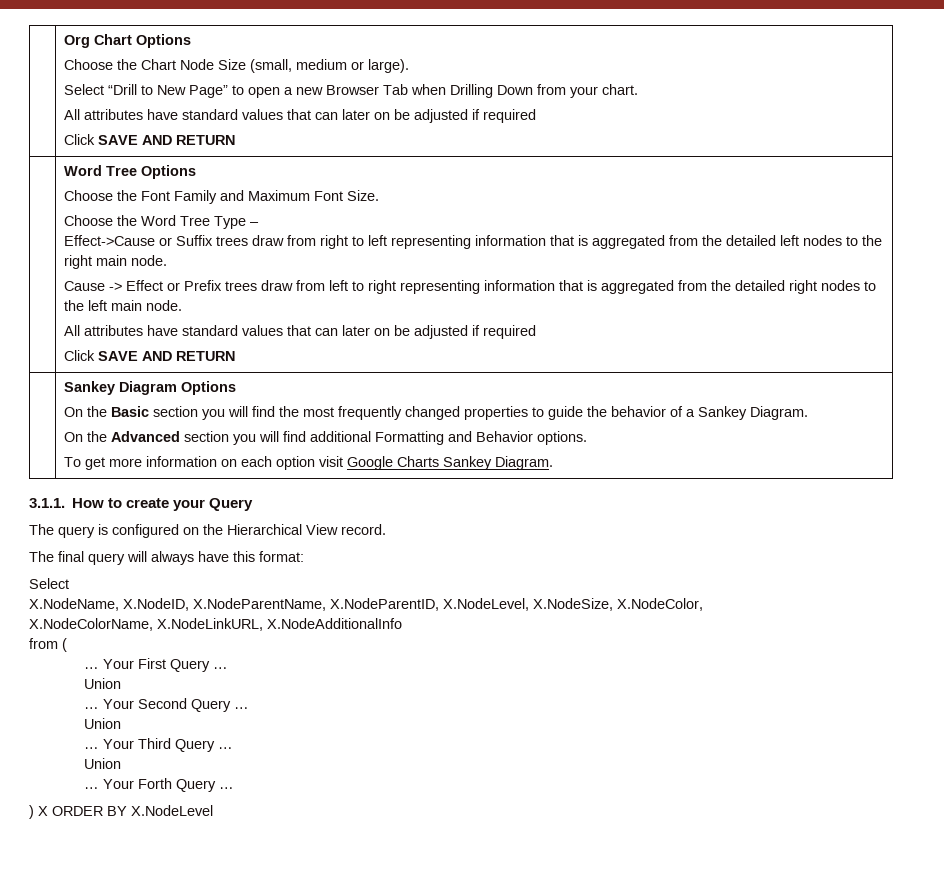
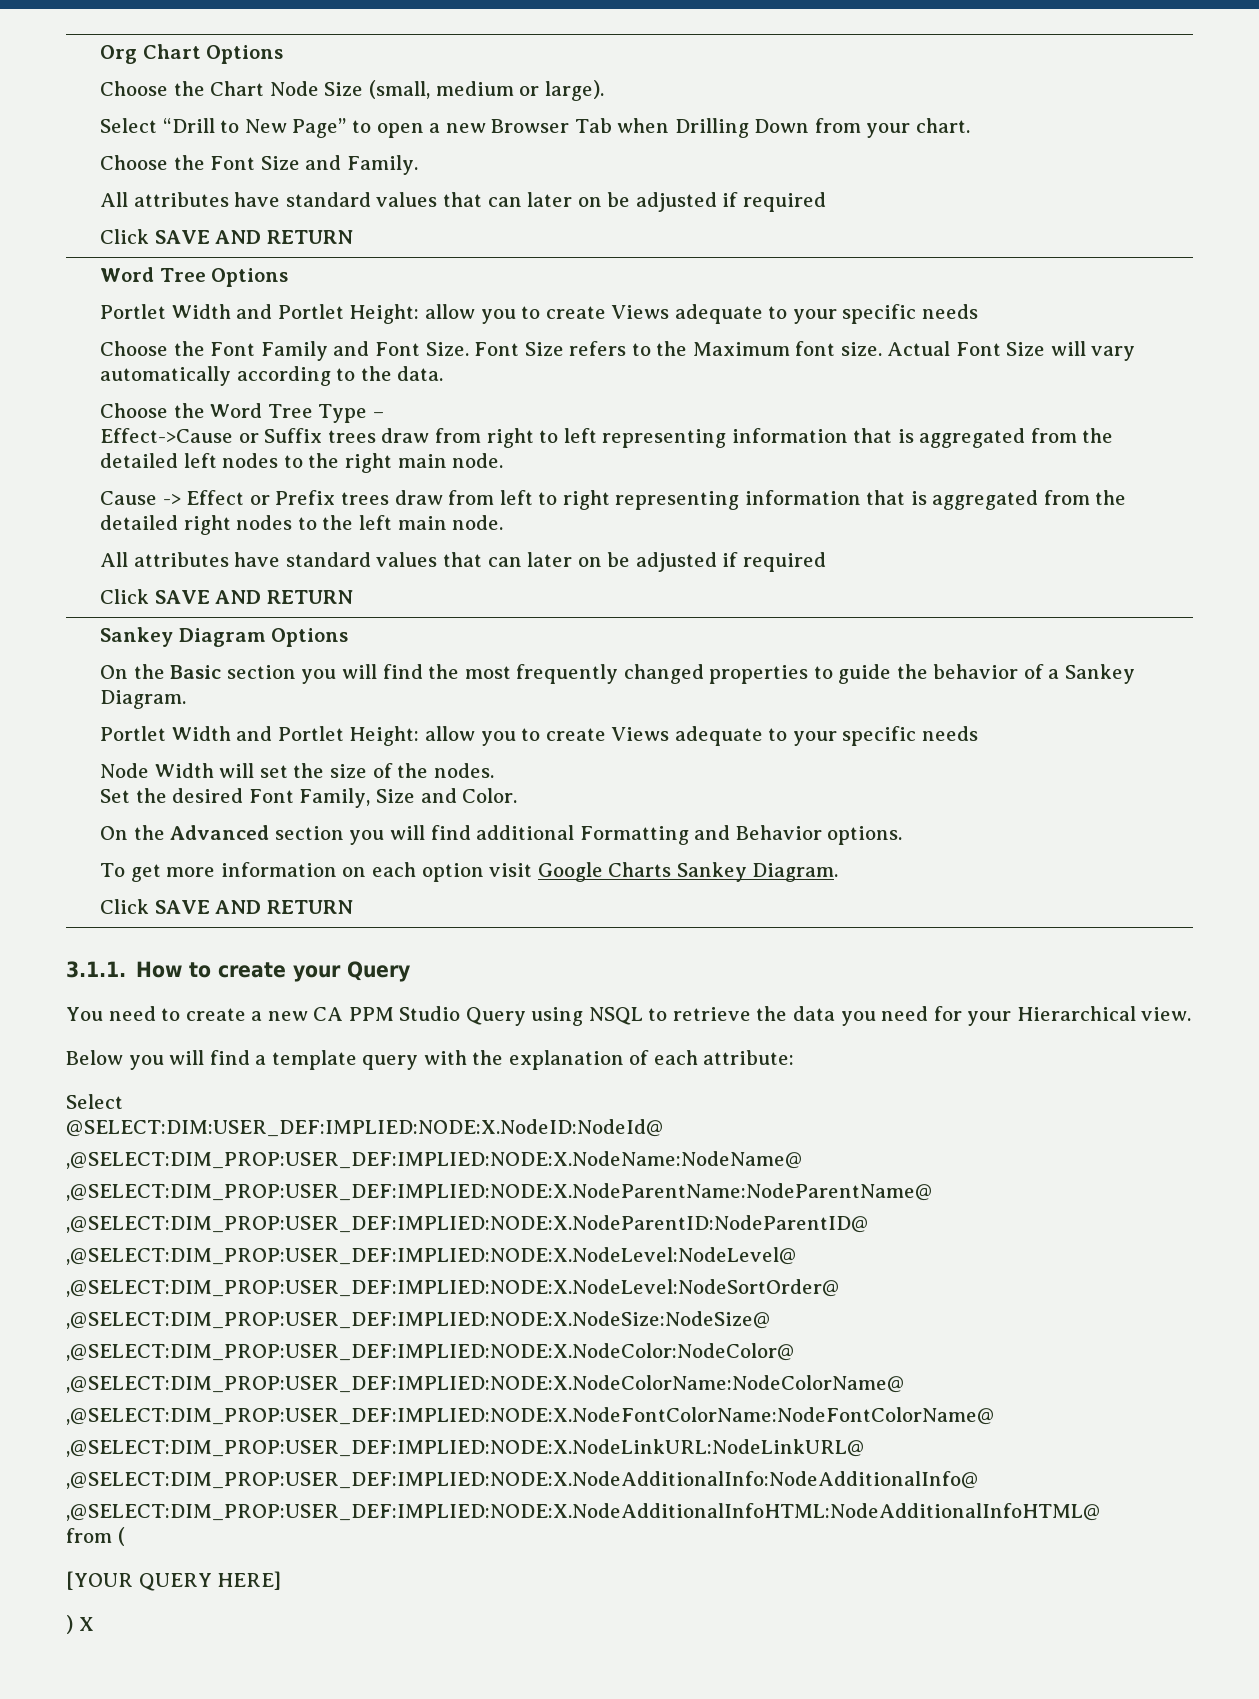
(639, 89) none -> [100,155,418,175] // Choose the Font Size and Family.
(197, 172) none -> [100,304,978,324] // Portlet Width and Portlet Height: allow you to create Views adequate to your specific needs
[248,190,311,201] Maximum -> (370, 348) none
(380, 195) none -> [474,341,1136,361] [100,366,444,386] Font Size refers to the Maximum font size. Actual Font Size will vary automatically according to the data.
(809, 413) none -> [100,726,978,746] [100,763,494,778] [100,788,518,808] // Portlet Width and Portlet Height: allow you to create Views adequate to your specific needs // Node Width will set the size of the nodes. // Set the desired Font Family, Size and Color.
(554, 463) none -> [100,899,353,914] // Click SAVE AND RETURN
[29,524,386,538] [29,551,304,565] [29,578,69,589] [29,598,703,611] [29,618,402,631] [29,638,67,652] [84,658,229,672] [84,678,122,689] [84,698,250,712] [84,718,122,729] [84,738,234,752] [84,758,122,769] [84,778,235,792] The query is configured on the Hierarchical View record. // The final query will always have this format: // Select // X.NodeName, X.NodeID, X.NodeParentName, X.NodeParentID, X.NodeLevel, X.NodeSize, X.NodeColor, // X.NodeColorName, X.NodeLinkURL, X.NodeAdditionalInfo // from ( // … Your First Query … // Union // … Your Second Query … // Union // … Your Third Query … // Union // … Your Forth Query … -> [66,1006,1192,1026] [66,1050,795,1070] [66,1094,123,1109] [66,1119,664,1137] [66,1151,803,1169] [66,1183,933,1201] [66,1215,869,1233] [66,1247,797,1265] [66,1279,840,1297] [66,1311,771,1329] [66,1343,795,1361] [66,1375,905,1393] [66,1407,995,1425] [66,1439,865,1457] [66,1471,979,1489] [66,1503,1101,1521] [66,1527,125,1546] [66,1571,282,1591] You need to create a new CA PPM Studio Query using NSQL to retrieve the data you need for your Hierarchical view. // Below you will find a template query with the explanation of each attribute: // Select // @SELECT:DIM:USER_DEF:IMPLIED:NODE:X.NodeID:NodeId@ // ,@SELECT:DIM_PROP:USER_DEF:IMPLIED:NODE:X.NodeName:NodeName@ // ,@SELECT:DIM_PROP:USER_DEF:IMPLIED:NODE:X.NodeParentName:NodeParentName@ // ,@SELECT:DIM_PROP:USER_DEF:IMPLIED:NODE:X.NodeParentID:NodeParentID@ // ,@SELECT:DIM_PROP:USER_DEF:IMPLIED:NODE:X.NodeLevel:NodeLevel@ // ,@SELECT:DIM_PROP:USER_DEF:IMPLIED:NODE:X.NodeLevel:NodeSortOrder@ // ,@SELECT:DIM_PROP:USER_DEF:IMPLIED:NODE:X.NodeSize:NodeSize@ // ,@SELECT:DIM_PROP:USER_DEF:IMPLIED:NODE:X.NodeColor:NodeColor@ // ,@SELECT:DIM_PROP:USER_DEF:IMPLIED:NODE:X.NodeColorName:NodeColorName@ // ,@SELECT:DIM_PROP:USER_DEF:IMPLIED:NODE:X.NodeFontColorName:NodeFontColorName@ // ,@SELECT:DIM_PROP:USER_DEF:IMPLIED:NODE:X.NodeLinkURL:NodeLinkURL@ // ,@SELECT:DIM_PROP:USER_DEF:IMPLIED:NODE:X.NodeAdditionalInfo:NodeAdditionalInfo@ // ,@SELECT:DIM_PROP:USER_DEF:IMPLIED:NODE:X.NodeAdditionalInfoHTML:NodeAdditionalInfoHTML@ // from ( // [YOUR QUERY HERE]
[52,805,213,816] ORDER BY X.NodeLevel -> (94, 1624) none

